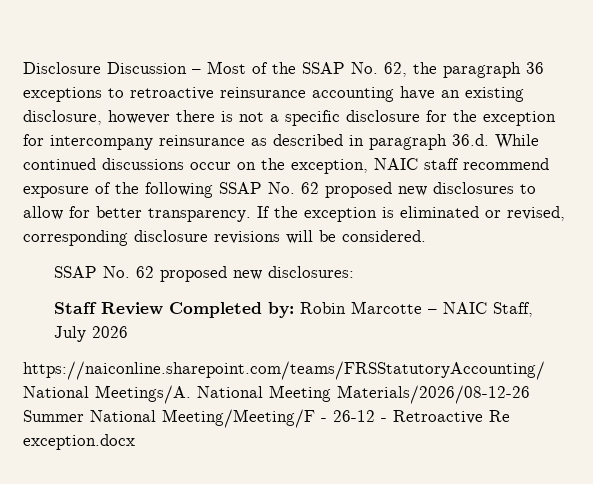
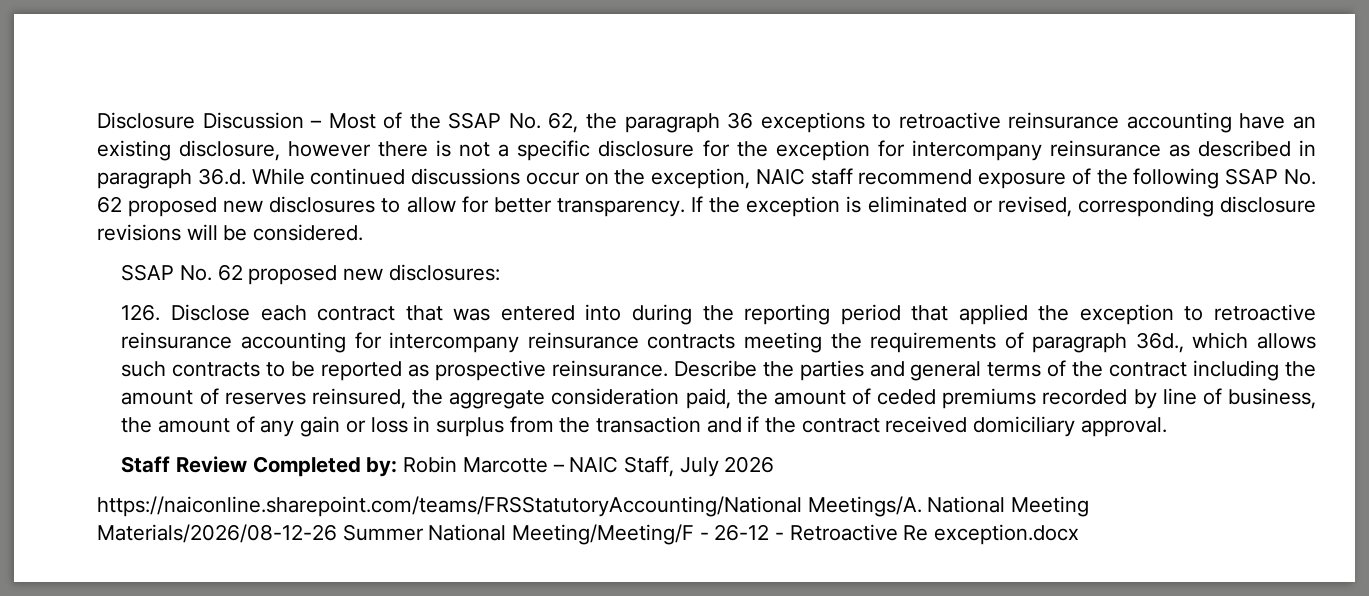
(354, 272) none -> [121,304,1316,325] [121,332,1317,353] [121,360,1317,381] [121,388,1317,409] [121,416,1167,437] // 126. Disclose each contract that was entered into during the reporting period that applied the exception to retroactive reinsurance accounting for intercompany reinsurance contracts meeting the requirements of paragraph 36d., which allows such contracts to be reported as prospective reinsurance. Describe the parties and general terms of the contract including the amount of reserves reinsured, the aggregate consideration paid, the amount of ceded premiums recorded by line of business, the amount of any gain or loss in surplus from the transaction and if the contract received domiciliary approval.

